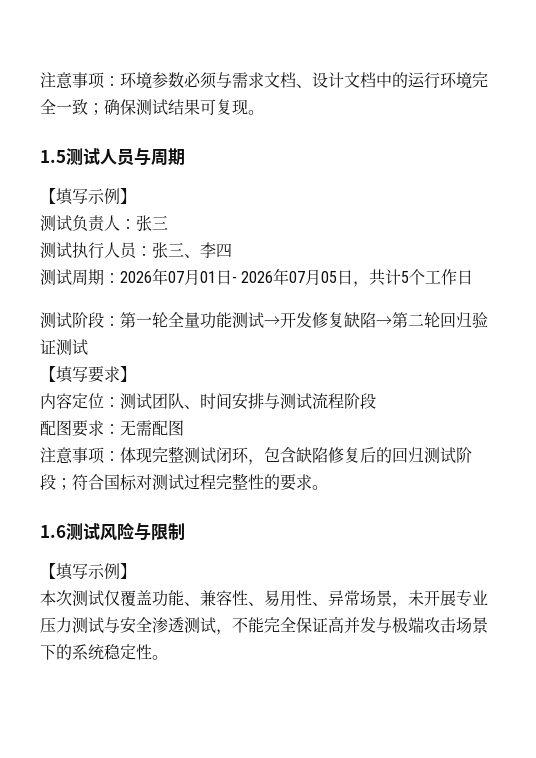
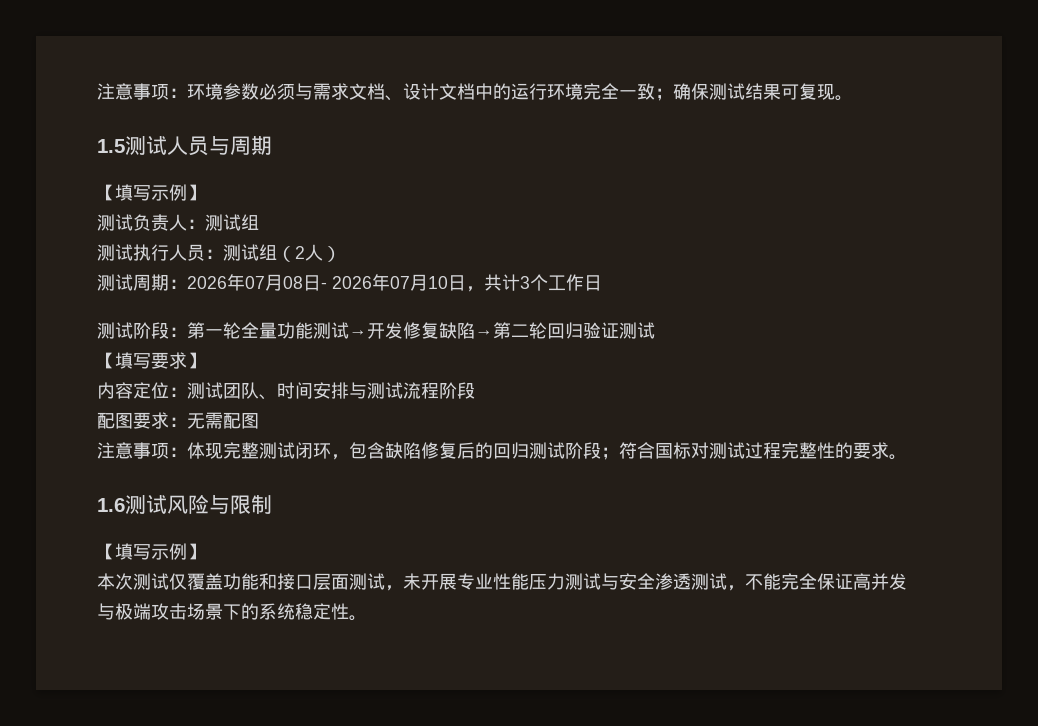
[136,215,168,231] 张三 -> [205,214,259,231] 测试组
[152,242,232,258] 张三、李四 -> [223,244,341,262] 测试组（2人）
[200,271,216,283] 01 -> [283,276,303,289] 08
[321,271,338,283] 05 -> [428,276,448,289] 10
[401,271,410,283] 5 -> [520,276,530,289] 3
[184,590,392,607] 、兼容性、易用性、异常场景 -> [259,573,385,590] 和接口层面测试
(488, 597) none -> [493,573,529,590] 性能

